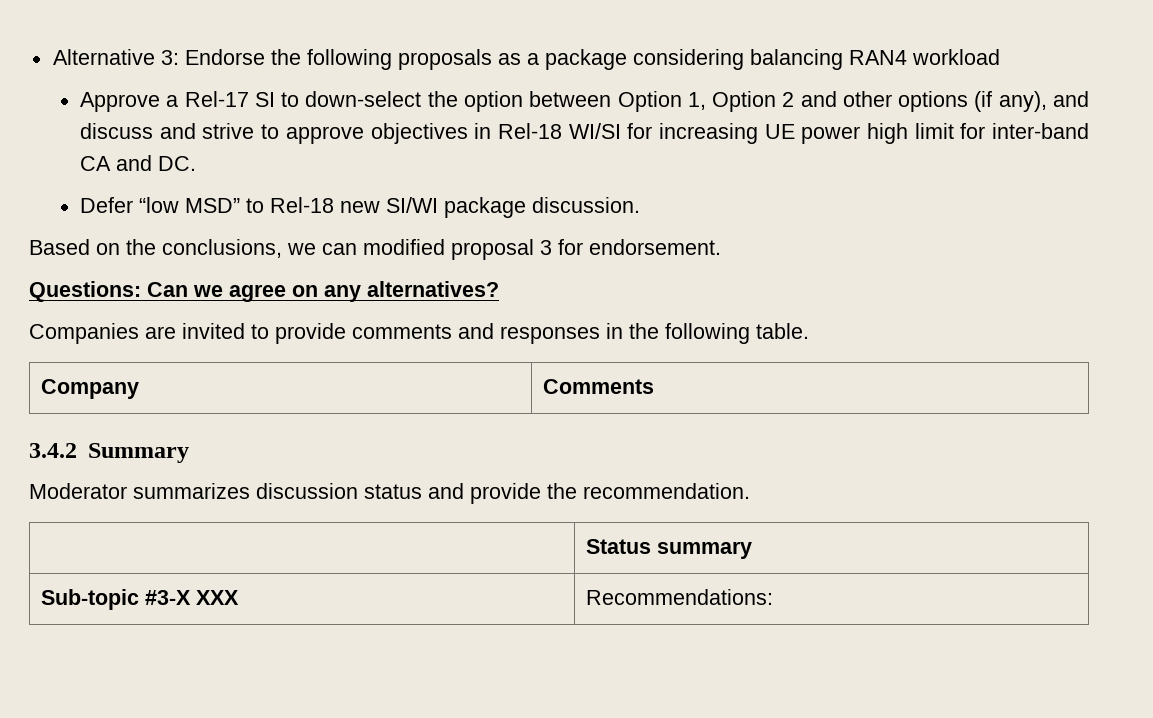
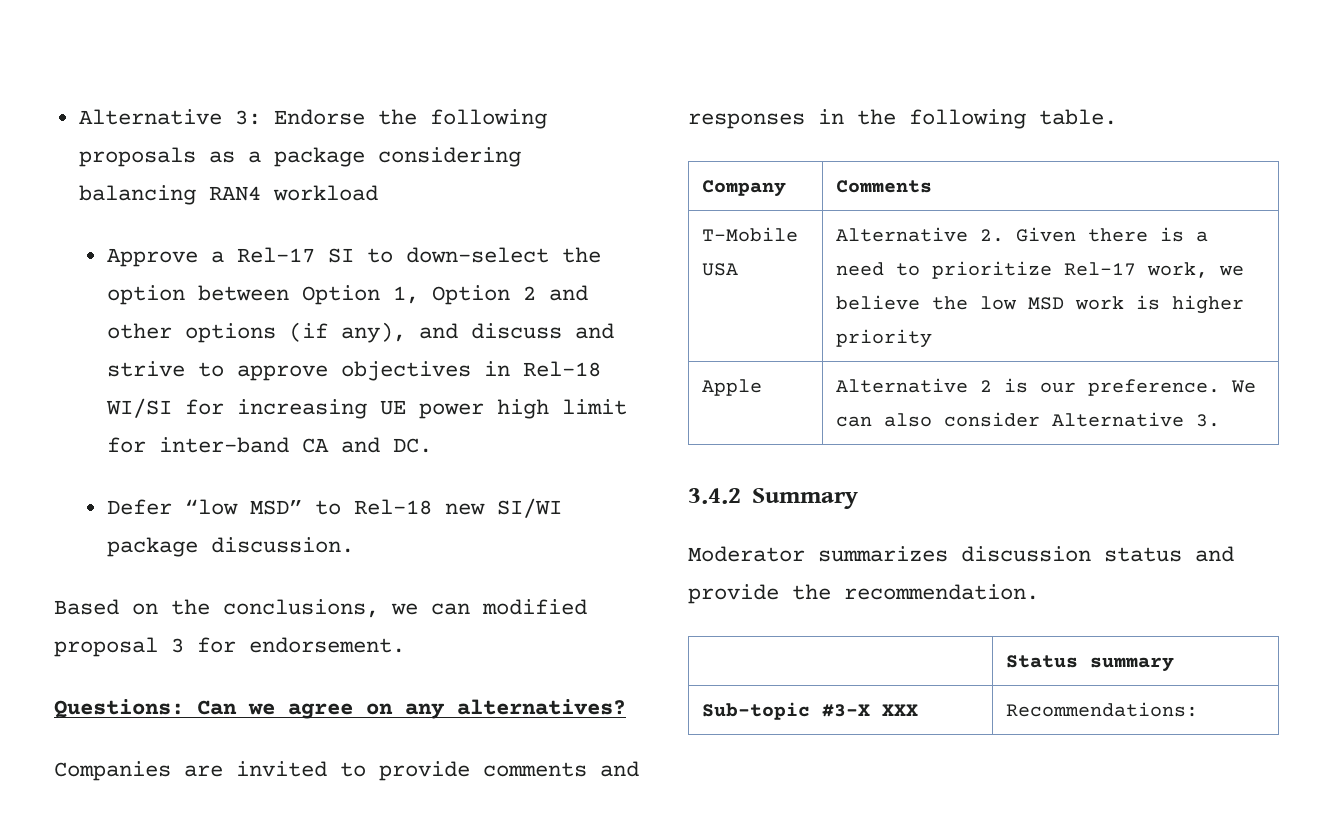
(654, 386) none -> [701,227,798,242] [701,263,738,276] [835,227,1208,242] [835,261,1244,279] [835,295,1244,314] [835,329,932,348] [701,379,762,396] [835,378,1256,396] [835,412,1220,427] // T-Mobile USA | Alternative 2. Given there is a need to prioritize Rel-17 work, we believe the low MSD work is higher priority // Apple | Alternative 2 is our preference. We can also consider Alternative 3.

